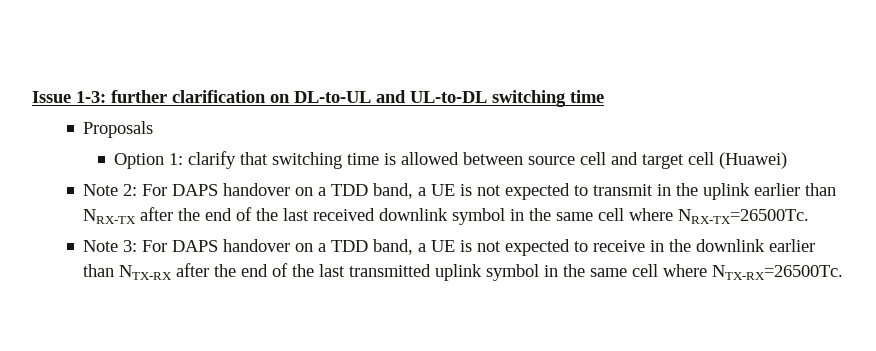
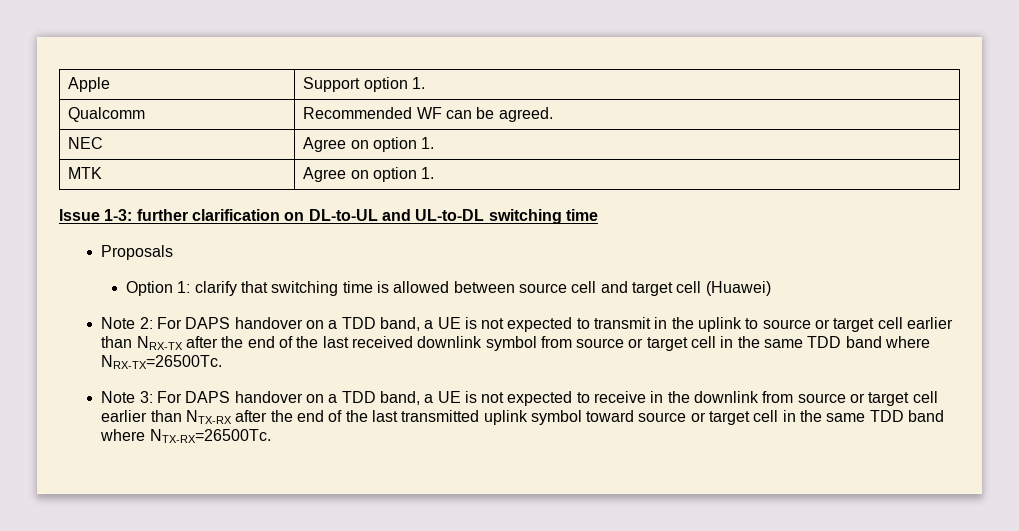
(32, 97) none -> [68,77,111,92] [303,77,426,92] [68,107,146,122] [303,107,553,122] [68,137,104,149] [303,137,435,152] [68,167,103,179] [303,167,435,182] Apple | Support option 1. // Qualcomm | Recommended WF can be agreed. // NEC | Agree on option 1. // MTK | Agree on option 1. //
(751, 191) none -> [745,317,903,332] to source or target cell
[510,208,625,221] in the same cell -> [540,336,882,351] from source or target cell in the same TDD band
(766, 245) none -> [762,391,938,406] from source or target cell
[544,264,659,277] in the same cell -> [586,410,945,425] toward source or target cell in the same TDD band

